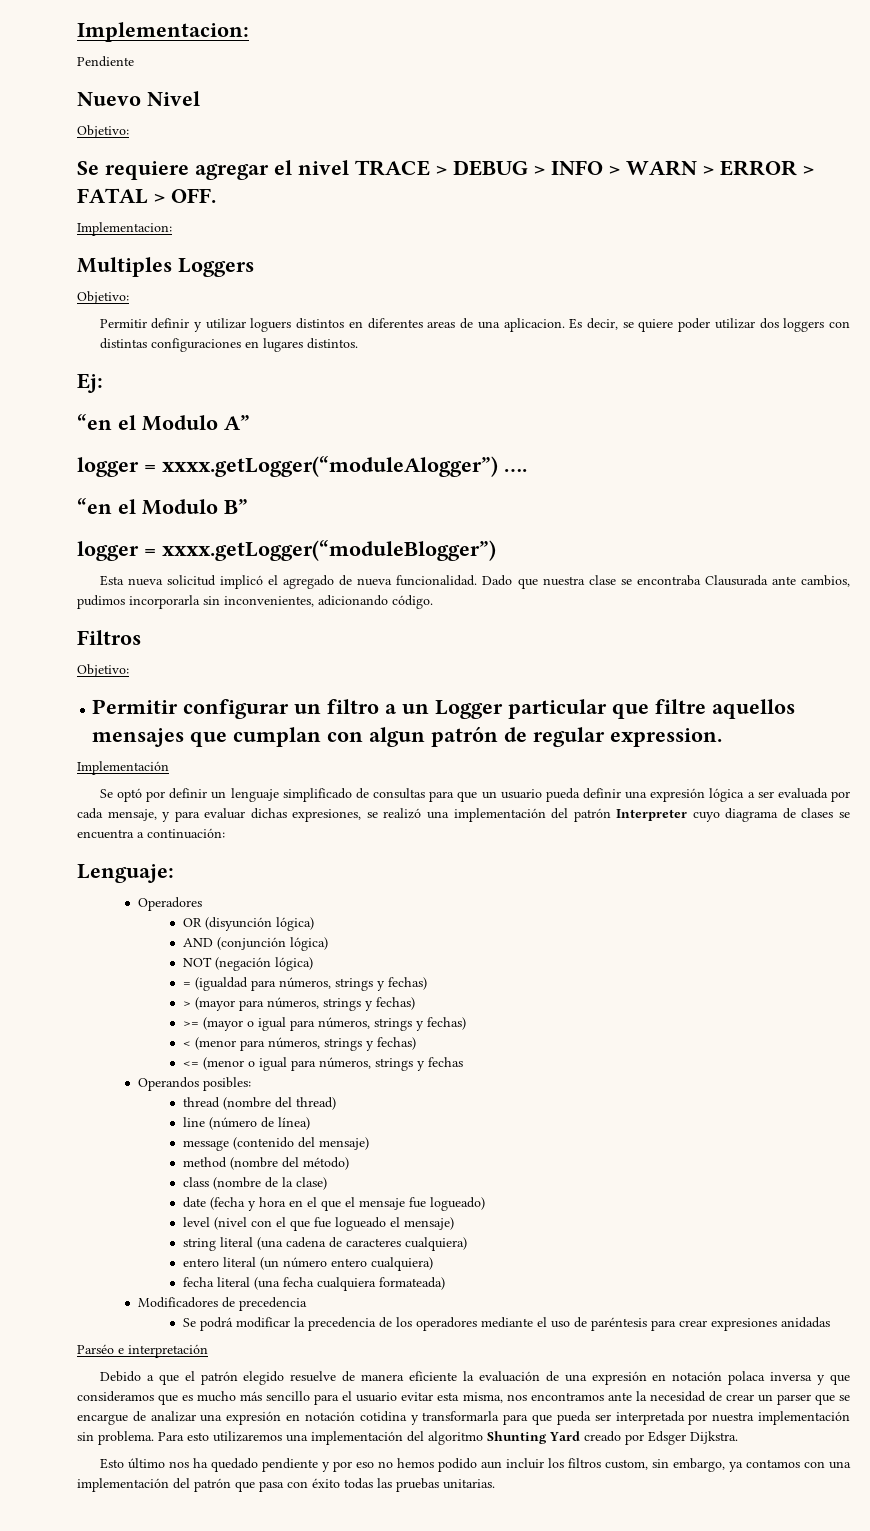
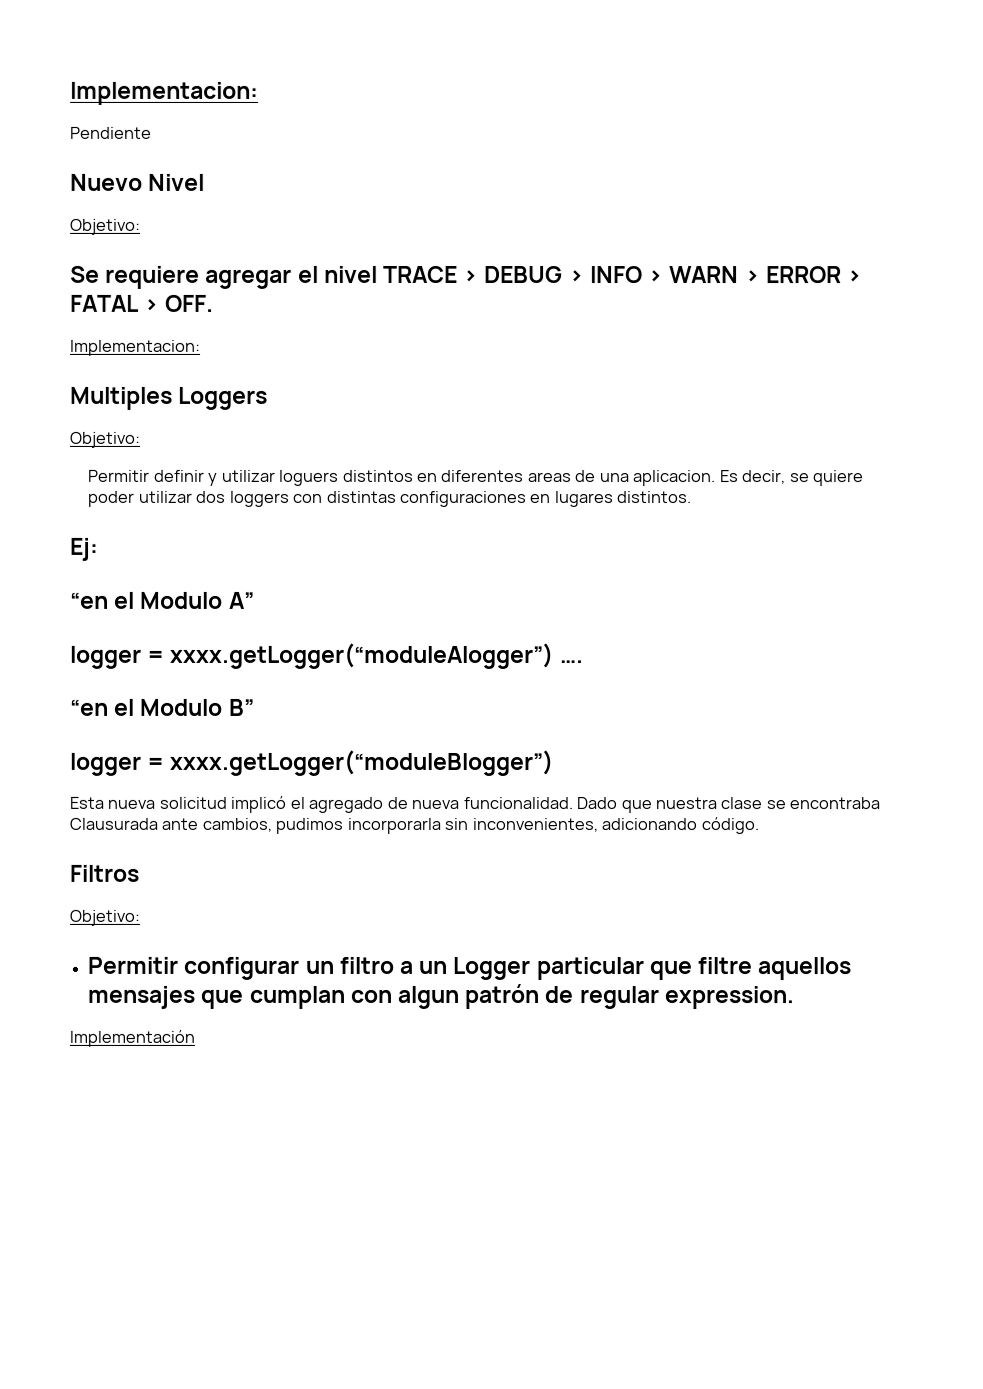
[99,788,850,802] [77,808,850,822] [77,828,225,839] [77,864,174,883] [137,897,202,911] [182,917,314,931] [182,937,328,951] [182,957,313,971] [182,977,427,991] [182,997,415,1011] [182,1017,466,1031] [182,1037,416,1051] [182,1057,463,1071] [137,1077,251,1091] [182,1097,336,1110] [182,1117,310,1130] [182,1137,369,1151] [182,1157,349,1170] [182,1177,327,1190] [182,1197,485,1211] [182,1217,454,1231] [182,1237,467,1251] [182,1257,433,1271] [182,1277,445,1291] [137,1297,307,1311] [182,1317,830,1331] [77,1344,208,1358] [99,1371,850,1385] [77,1391,850,1405] [77,1411,851,1425] [77,1431,738,1445] [99,1458,851,1472] [77,1478,495,1492] // Se optó por definir un lenguaje simplificado de consultas para que un usuario pueda definir una expresión lógica a ser evaluada por cada mensaje, y para evaluar dichas expresiones, se realizó una implementación del patrón Interpreter cuyo diagrama de clases se encuentra a continuación: // Lenguaje: // Operadores // OR (disyunción lógica) // AND (conjunción lógica) // NOT (negación lógica) // = (igualdad para números, strings y fechas) // > (mayor para números, strings y fechas) // >= (mayor o igual para números, strings y fechas) // < (menor para números, strings y fechas) // <= (menor o igual para números, strings y fechas // Operandos posibles: // thread (nombre del thread) // line (número de línea) // message (contenido del mensaje) // method (nombre del método) // class (nombre de la clase) // date (fecha y hora en el que el mensaje fue logueado) // level (nivel con el que fue logueado el mensaje) // string literal (una cadena de caracteres cualquiera) // entero literal (un número entero cualquiera) // fecha literal (una fecha cualquiera formateada) // Modificadores de precedencia // Se podrá modificar la precedencia de los operadores mediante el uso de paréntesis para crear expresiones anidadas // Parséo e interpretación // Debido a que el patrón elegido resuelve de manera eficiente la evaluación de una expresión en notación polaca inversa y que consideramos que es mucho más sencillo para el usuario evitar esta misma, nos encontramos ante la necesidad de crear un parser que se encargue de analizar una expresión en notación cotidina y transformarla para que pueda ser interpretada por nuestra implementación sin problema. Para esto utilizaremos una implementación del algoritmo Shunting Yard creado por Edsger Dijkstra. // Esto último nos ha quedado pendiente y por eso no hemos podido aun incluir los filtros custom, sin embargo, ya contamos con una implementación del patrón que pasa con éxito todas las pruebas unitarias. -> (195, 1038) none

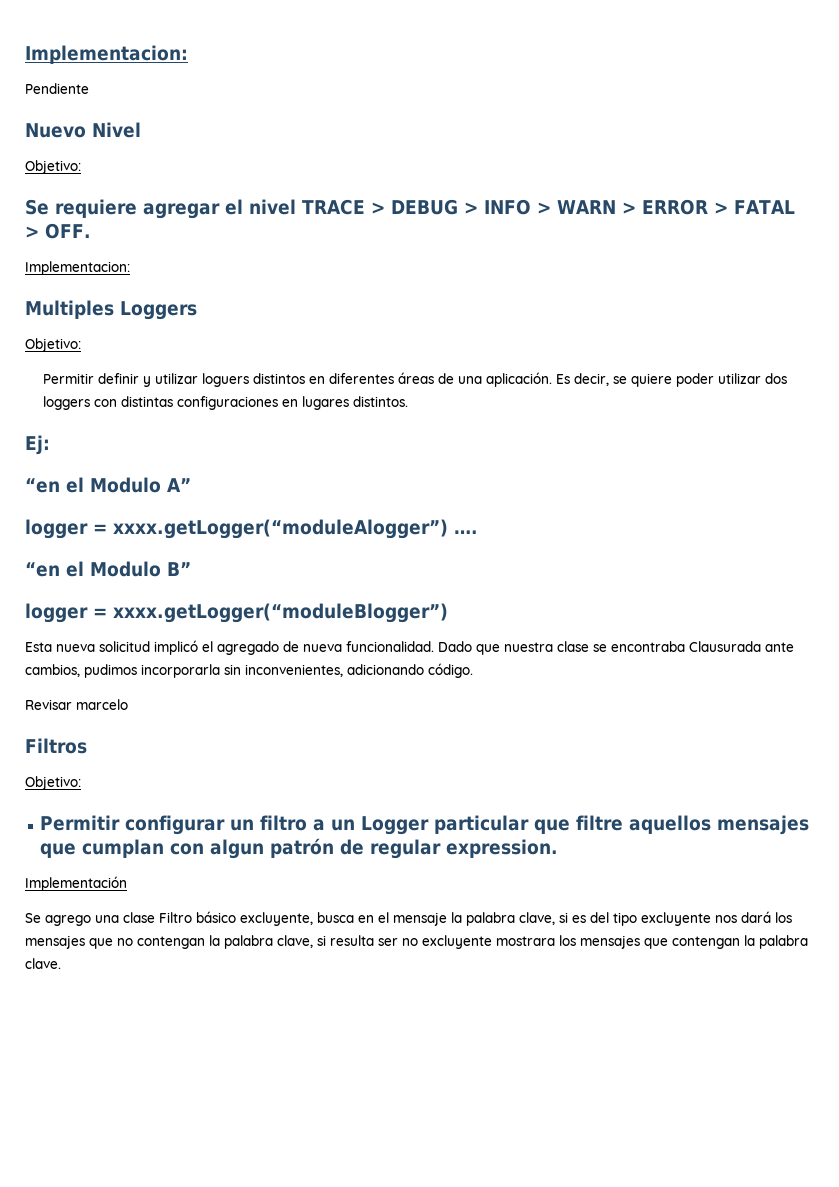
[527,472,572,483] areas -> [397,372,434,384] áreas
[633,470,717,487] aplicacion. -> [485,372,552,387] aplicación.
(759, 826) none -> [25,699,128,710] // Revisar marcelo
(195, 1038) none -> [25,911,792,926] [25,935,808,949] [25,958,61,969] // Se agrego una clase Filtro básico excluyente, busca en el mensaje la palabra clave, si es del tipo excluyente nos dará los mensajes que no contengan la palabra clave, si resulta ser no excluyente mostrara los mensajes que contengan la palabra clave.

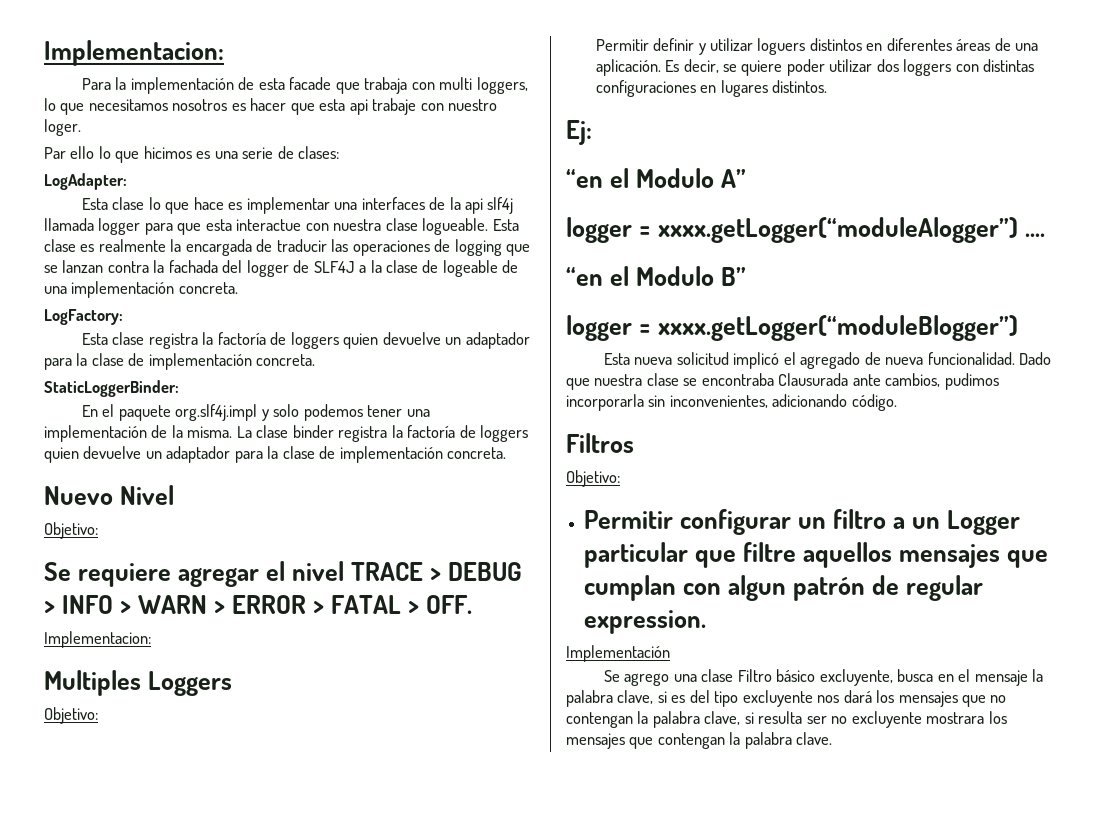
[25,45,188,64] [25,83,89,94] Implementacion: // Pendiente -> [44,40,224,66] [81,77,528,94] [44,98,498,115] [44,119,81,136] [44,146,340,163] [44,173,127,190] [81,197,514,214] [44,218,519,235] [44,239,531,256] [44,260,519,277] [44,281,238,298] [44,309,123,325] [81,332,530,349] [44,353,316,370] [44,380,179,397] [81,404,430,421] [44,425,529,442] [44,446,507,463] Implementacion: // Para la implementación de esta facade que trabaja con multi loggers, lo que necesitamos nosotros es hacer que esta api trabaje con nuestro loger. // Par ello lo que hicimos es una serie de clases: // LogAdapter: // Esta clase lo que hace es implementar una interfaces de la api slf4j llamada logger para que esta interactue con nuestra clase logueable. Esta clase es realmente la encargada de traducir las operaciones de logging que se lanzan contra la fachada del logger de SLF4J a la clase de logeable de una implementación concreta. // LogFactory: // Esta clase registra la factoría de loggers quien devuelve un adaptador para la clase de implementación concreta. // StaticLoggerBinder: // En el paquete org.slf4j.impl y solo podemos tener una implementación de la misma. La clase binder registra la factoría de loggers quien devuelve un adaptador para la clase de implementación concreta.
[25,699,128,710] // Revisar marcelo -> (897, 402) none

